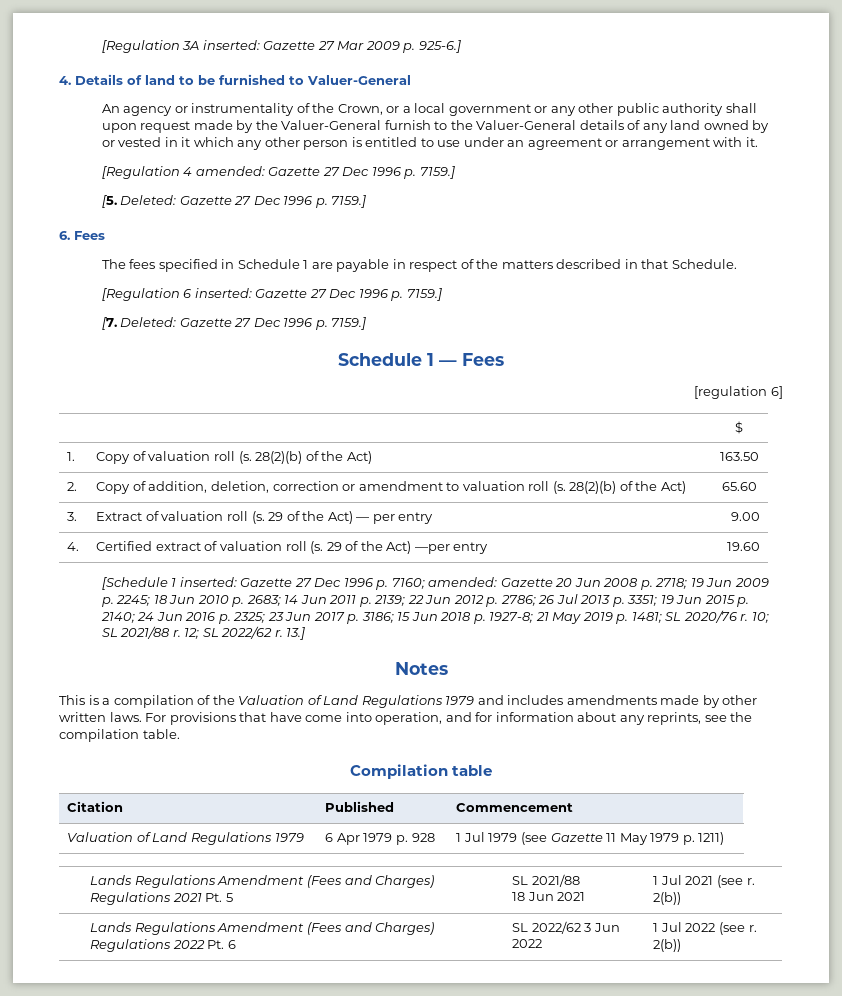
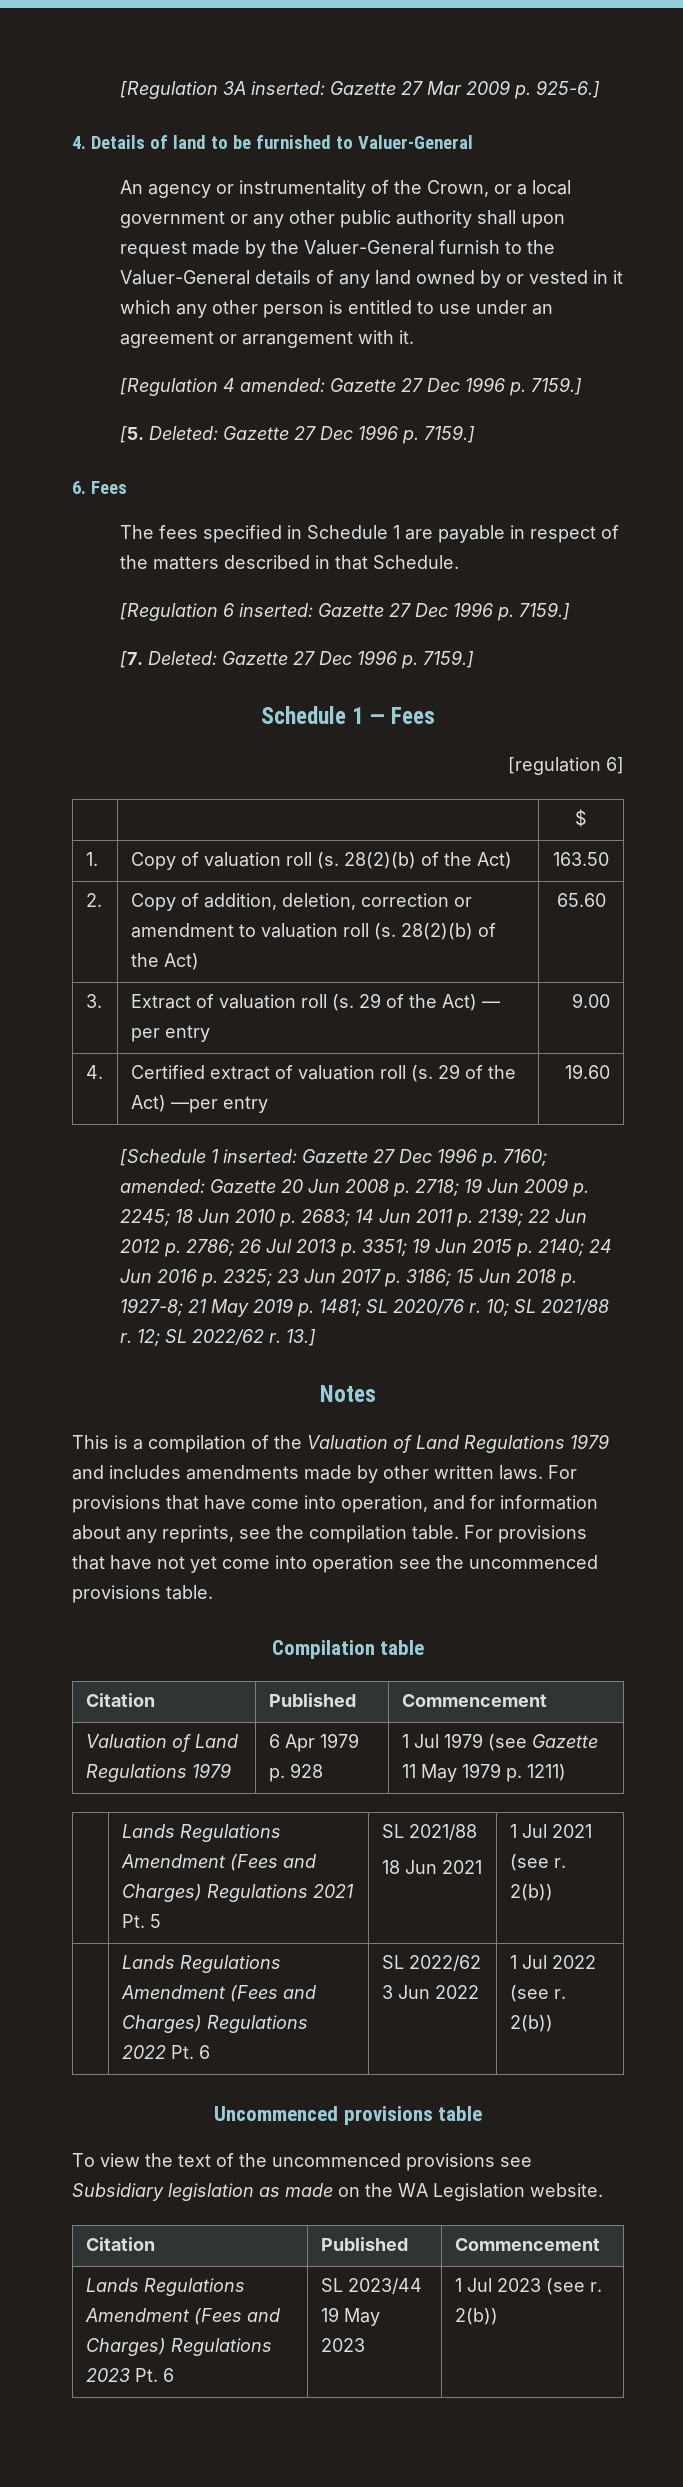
(180, 734) none -> [464,1525,587,1543] [72,1555,598,1573] [72,1585,213,1603] For provisions that have not yet come into operation see the uncommenced provisions table.
(682, 945) none -> [213,2106,483,2125] [72,2153,532,2171] [72,2183,603,2201] [85,2237,155,2251] [320,2237,408,2251] [454,2238,600,2251] [85,2278,245,2296] [84,2308,280,2325] [85,2338,272,2356] [85,2368,174,2382] [320,2278,422,2294] [320,2307,380,2326] [320,2338,365,2352] [454,2278,602,2295] [454,2308,498,2325] // Uncommenced provisions table // To view the text of the uncommenced provisions see Subsidiary legislation as made on the WA Legislation website. // Citation | Published | Commencement // Lands Regulations Amendment (Fees and Charges) Regulations 2023 Pt. 6 | SL 2023/44 19 May 2023 | 1 Jul 2023 (see r. 2(b))

